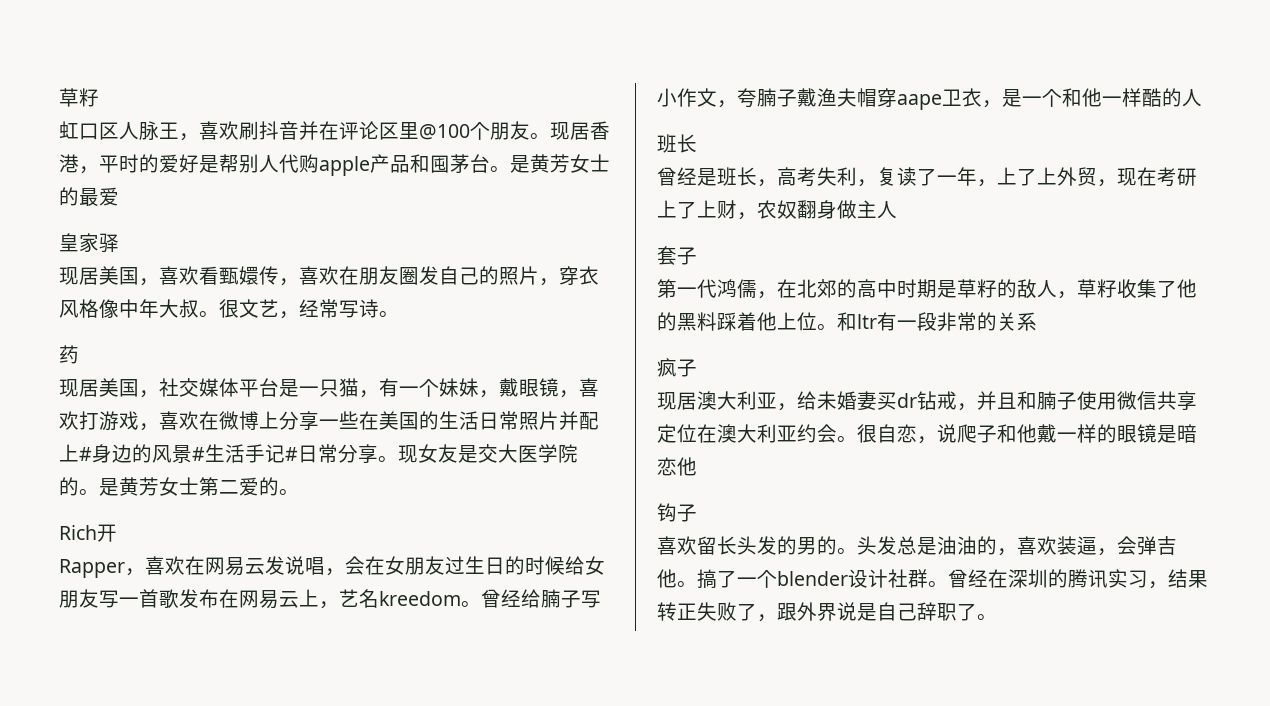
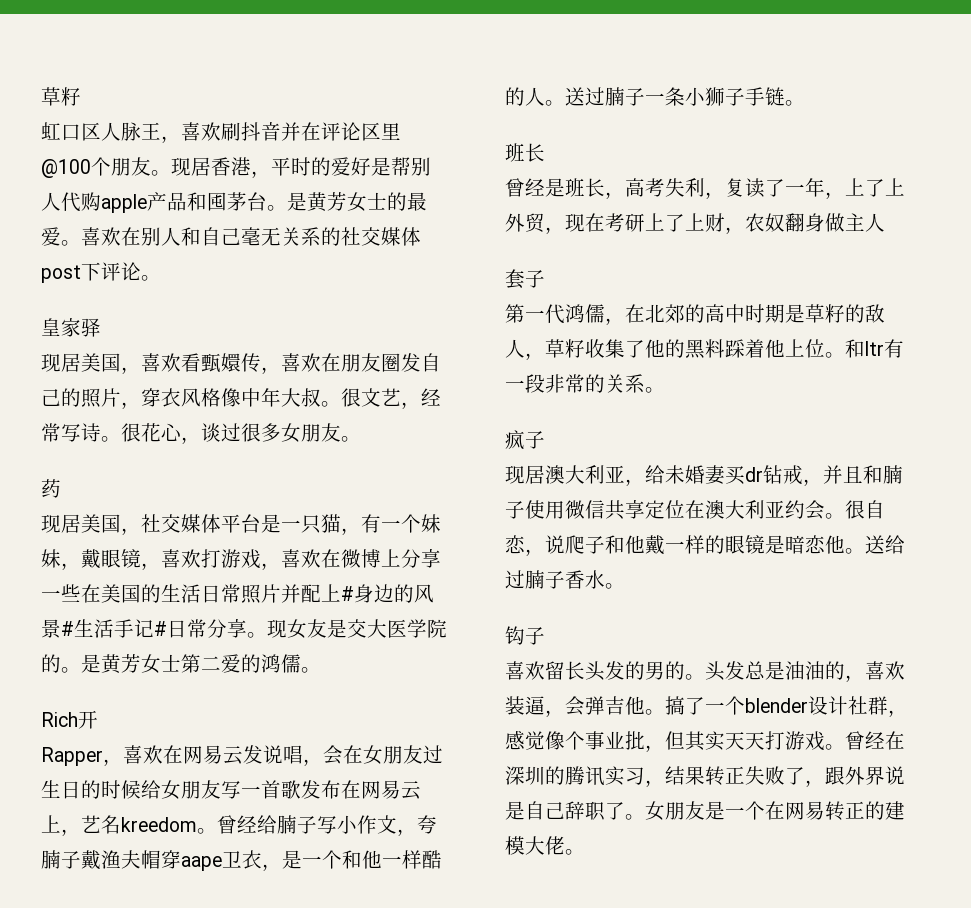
(119, 196) none -> [61,227,421,246] [41,262,161,283] 。喜欢在别人和自己毫无关系的社交媒体post下评论。
(399, 314) none -> [121,423,361,444] 很花心，谈过很多女朋友。
(279, 486) none -> [261,654,301,673] 鸿儒
(1202, 98) none -> [545,87,805,106] 。送过腩子一条小狮子手链。
(1037, 321) none -> [645,387,665,393] 。
(697, 466) none -> [845,535,905,554] [505,570,625,589] 。送给过腩子香水。
(928, 578) none -> [888,710,908,717] [505,731,825,752] ，感觉像个事业批，但其实天天打游戏
(997, 617) none -> [645,801,905,821] [505,836,585,855] 女朋友是一个在网易转正的建模大佬。

